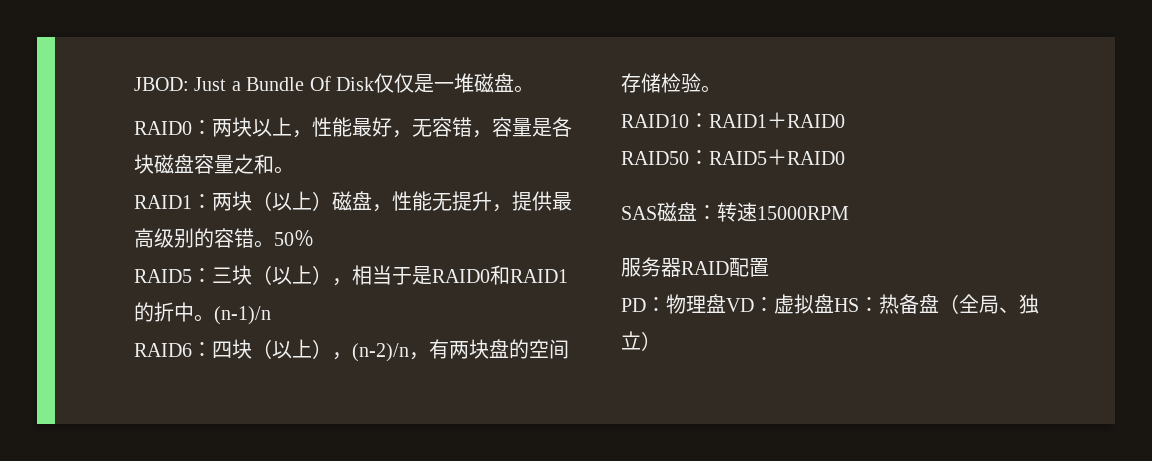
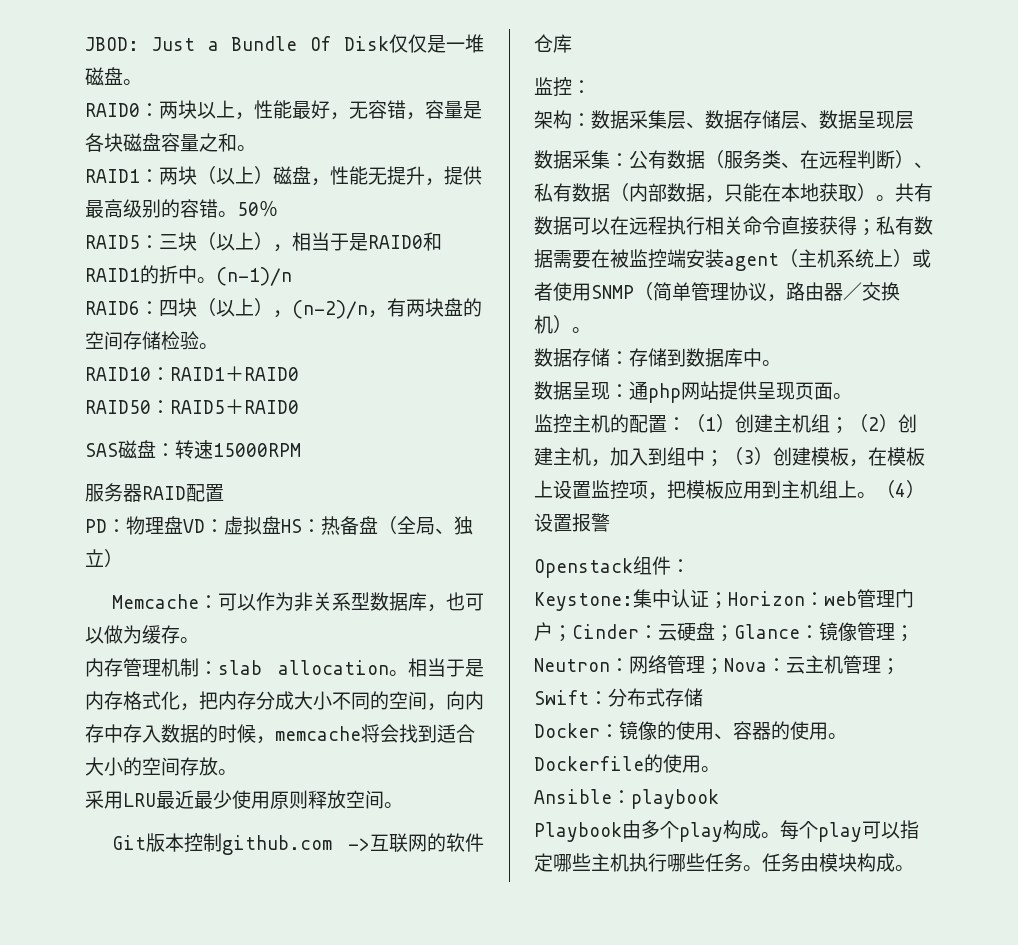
(661, 341) none -> [111,592,484,612] [85,625,199,644] [85,658,484,677] [85,691,484,711] [85,724,475,744] [85,757,237,776] [85,790,403,809] [111,833,484,855] [534,34,572,53] [534,77,591,97] [534,110,914,129] [534,150,933,169] [534,183,933,203] [534,216,933,236] [534,249,931,271] [534,282,900,302] [534,315,591,334] [534,348,781,367] [534,381,852,403] [534,414,917,434] [534,447,925,467] [534,480,925,500] [534,513,610,532] [534,556,690,578] [534,589,914,611] [534,622,914,642] [534,655,900,675] [534,688,703,707] [534,721,847,740] [534,754,720,773] [534,789,719,809] [534,820,919,842] [534,853,914,872] // Memcache：可以作为非关系型数据库，也可以做为缓存。 // 内存管理机制：slab allocation。相当于是内存格式化，把内存分成大小不同的空间，向内存中存入数据的时候，memcache将会找到适合大小的空间存放。 // 采用LRU最近最少使用原则释放空间。 // Git版本控制github.com ->互联网的软件仓库 // 监控： // 架构：数据采集层、数据存储层、数据呈现层 // 数据采集：公有数据（服务类、在远程判断）、私有数据（内部数据，只能在本地获取）。共有数据可以在远程执行相关命令直接获得；私有数据需要在被监控端安装agent（主机系统上）或者使用SNMP（简单管理协议，路由器／交换机）。 // 数据存储：存储到数据库中。 // 数据呈现：通php网站提供呈现页面。 // 监控主机的配置：（1）创建主机组；（2）创建主机，加入到组中；（3）创建模板，在模板上设置监控项，把模板应用到主机组上。（4）设置报警 // Openstack组件： // Keystone:集中认证；Horizon：web管理门户；Cinder：云硬盘；Glance：镜像管理；Neutron：网络管理；Nova：云主机管理；Swift：分布式存储 // Docker：镜像的使用、容器的使用。Dockerfile的使用。 // Ansible：playbook // Playbook由多个play构成。每个play可以指定哪些主机执行哪些任务。任务由模块构成。

